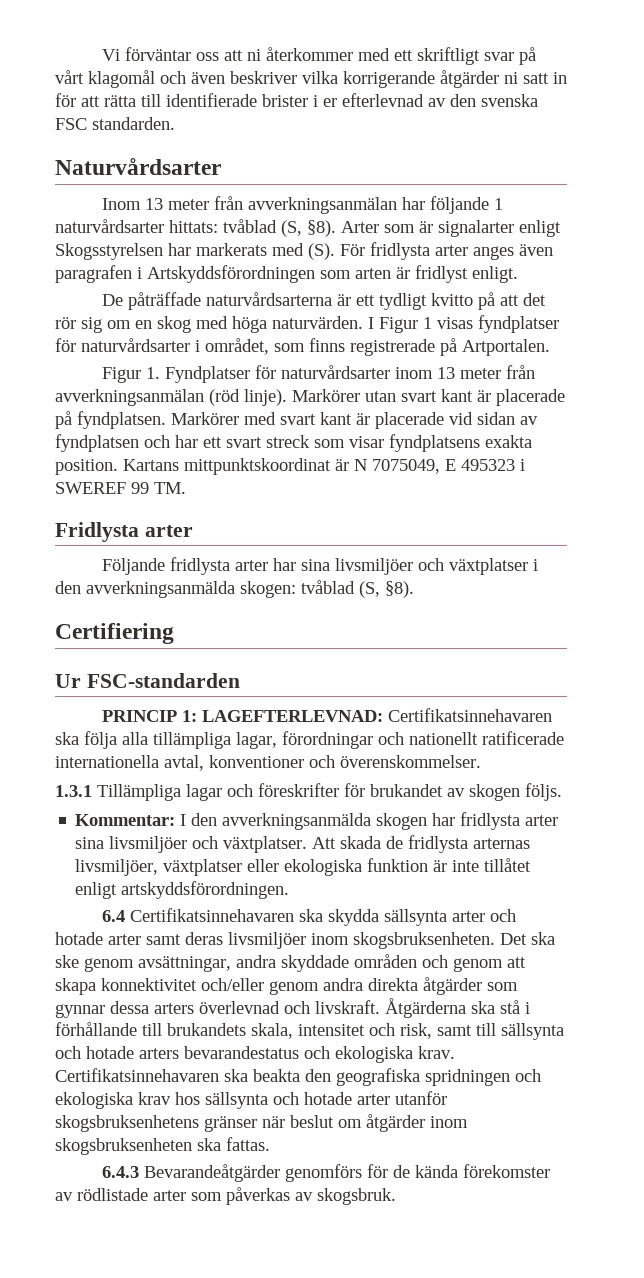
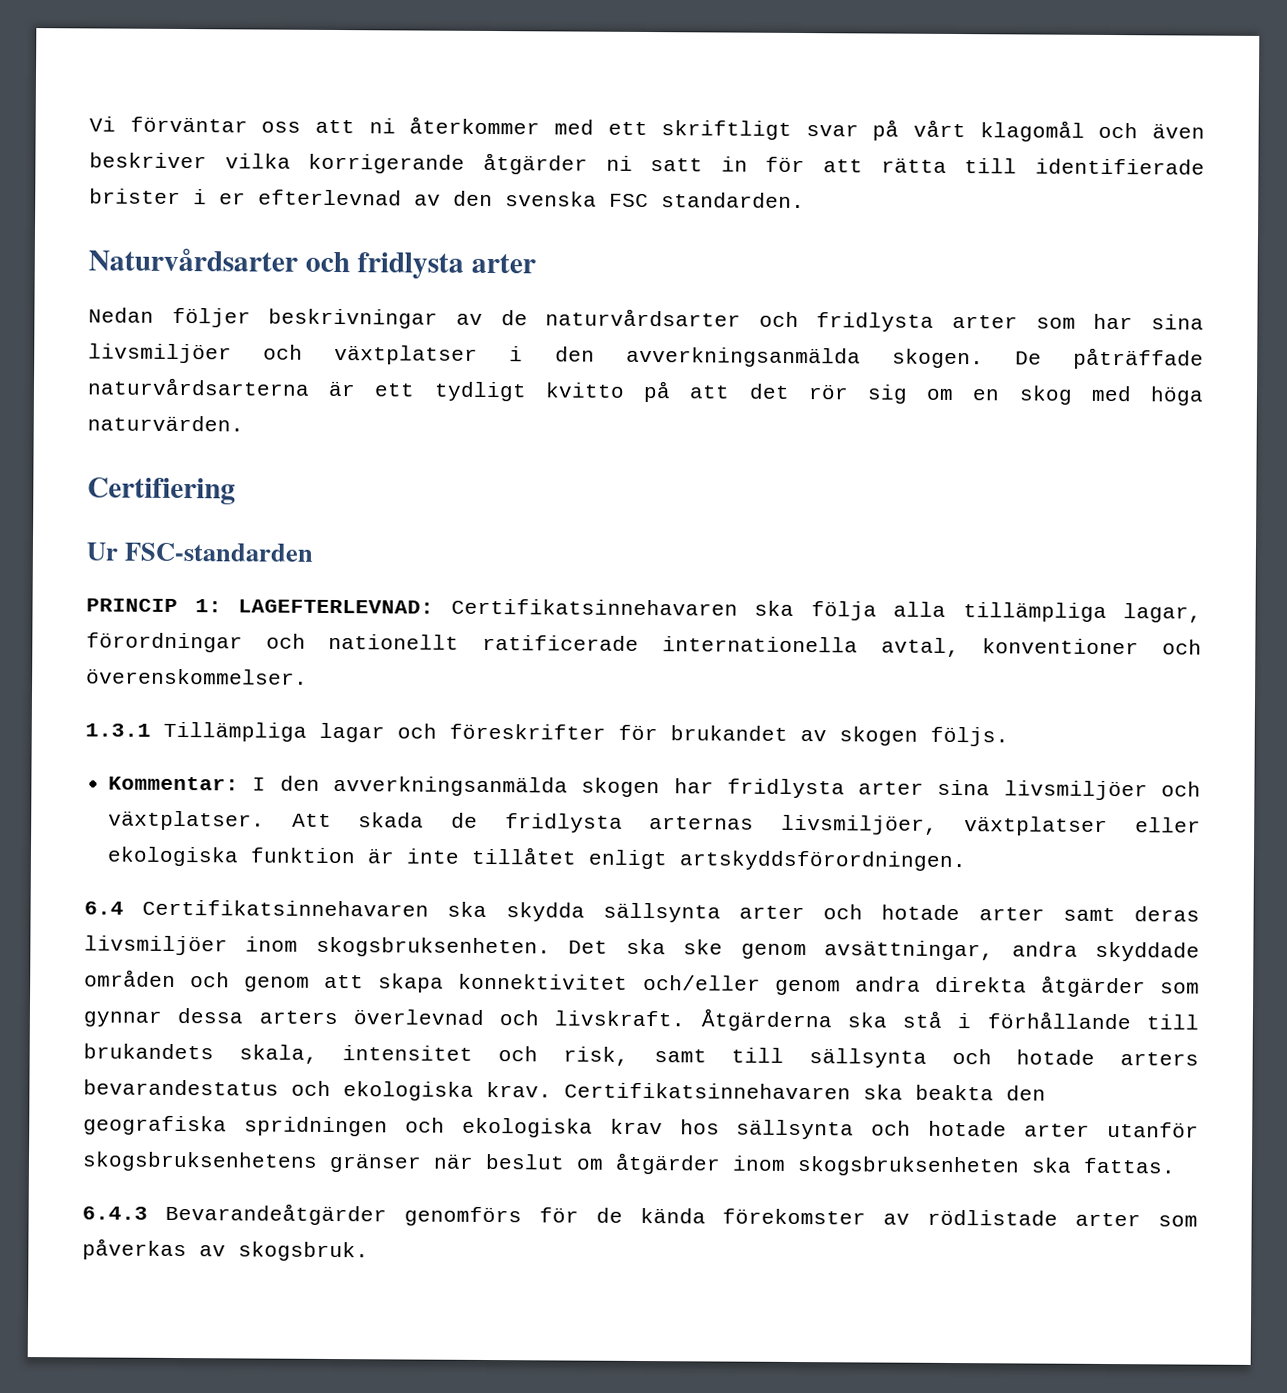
[102,196,504,214] [55,219,561,237] [55,242,553,260] [55,265,518,283] // Inom 13 meter från avverkningsanmälan har följande 1 naturvårdsarter hittats: tvåblad (S, §8). Arter som är signalarter enligt Skogsstyrelsen har markerats med (S). För fridlysta arter anges även paragrafen i Artskyddsförordningen som arten är fridlyst enligt. // -> [304,251,536,279] [88,307,1204,332] [88,343,984,369] och fridlysta arter // Nedan följer beskrivningar av de naturvårdsarter och fridlysta arter som har sina livsmiljöer och växtplatser i den avverkningsanmälda skogen.
[368,315,559,333] [55,338,550,356] [102,365,536,383] [55,389,565,406] [55,411,538,429] [55,434,532,452] [55,458,525,475] [55,482,186,494] [55,522,193,542] [102,557,539,575] [55,580,414,598] I Figur 1 visas fyndplatser för naturvårdsarter i området, som finns registrerade på Artportalen. // Figur 1. Fyndplatser för naturvårdsarter inom 13 meter från avverkningsanmälan (röd linje). Markörer utan svart kant är placerade på fyndplatsen. Markörer med svart kant är placerade vid sidan av fyndplatsen och har ett svart streck som visar fyndplatsens exakta position. Kartans mittpunktskoordinat är N 7075049, E 495323 i SWEREF 99 TM. // Fridlysta arter // Följande fridlysta arter har sina livsmiljöer och växtplatser i den avverkningsanmälda skogen: tvåblad (S, §8). -> (244, 423) none

